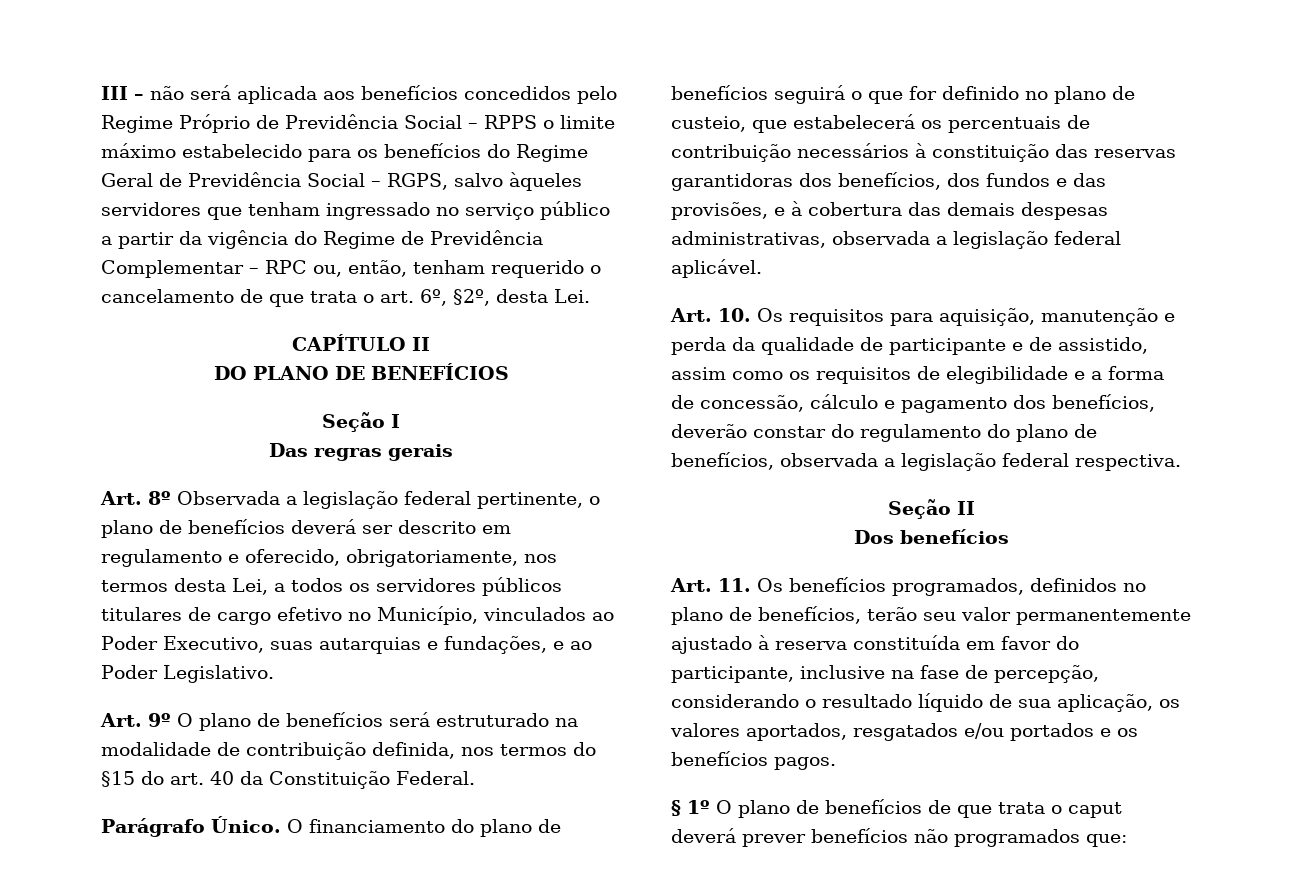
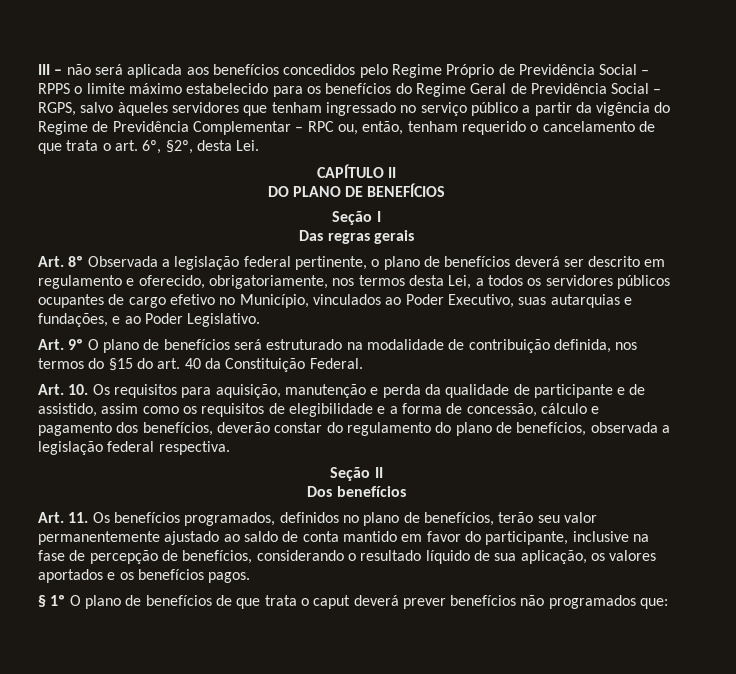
[101,607,182,621] titulares -> [38,294,104,308] ocupantes
[101,816,561,837] [671,85,1135,104] [671,114,1090,133] [671,143,1176,162] [671,172,1106,191] [671,201,1108,220] [671,231,1121,249] [671,259,762,278] // Parágrafo Único. O financiamento do plano de benefícios seguirá o que for definido no plano de custeio, que estabelecerá os percentuais de contribuição necessários à constituição das reservas garantidoras dos benefícios, dos fundos e das provisões, e à cobertura das demais despesas administrativas, observada a legislação federal aplicável. -> (363, 363) none
[758,635,960,650] à reserva constituída -> [223,531,397,542] ao saldo de conta mantido
[994,665,1099,683] percepção, -> [89,550,253,564] percepção de benefícios,
[746,723,1094,741] aportados, resgatados e/ou portados -> [38,569,103,583] aportados

